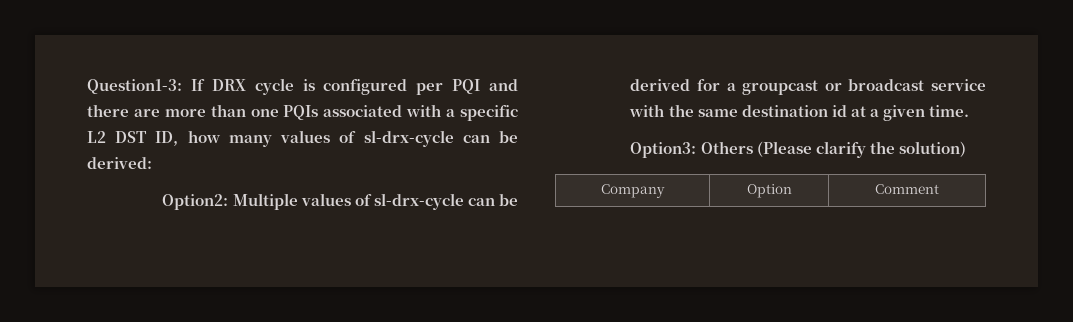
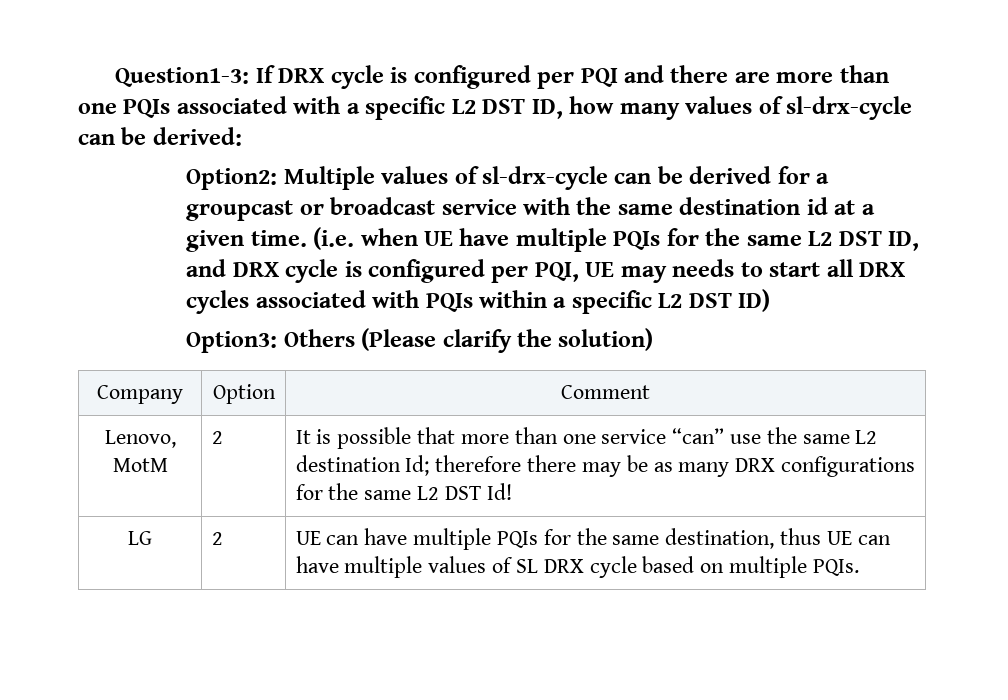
(969, 111) none -> [313,227,920,252] [186,259,906,283] [186,289,771,314] (i.e. when UE have multiple PQIs for the same L2 DST ID, and DRX cycle is configured per PQI, UE may needs to start all DRX cycles associated with PQIs within a specific L2 DST ID)
(939, 189) none -> [104,430,176,448] [112,458,168,472] [211,431,223,444] [295,427,878,449] [295,455,915,477] [295,483,512,500] [128,531,152,545] [211,532,223,545] [295,528,891,550] [295,556,859,578] // Lenovo, MotM | 2 | It is possible that more than one service “can” use the same L2 destination Id; therefore there may be as many DRX configurations for the same L2 DST Id! // LG | 2 | UE can have multiple PQIs for the same destination, thus UE can have multiple values of SL DRX cycle based on multiple PQIs.

